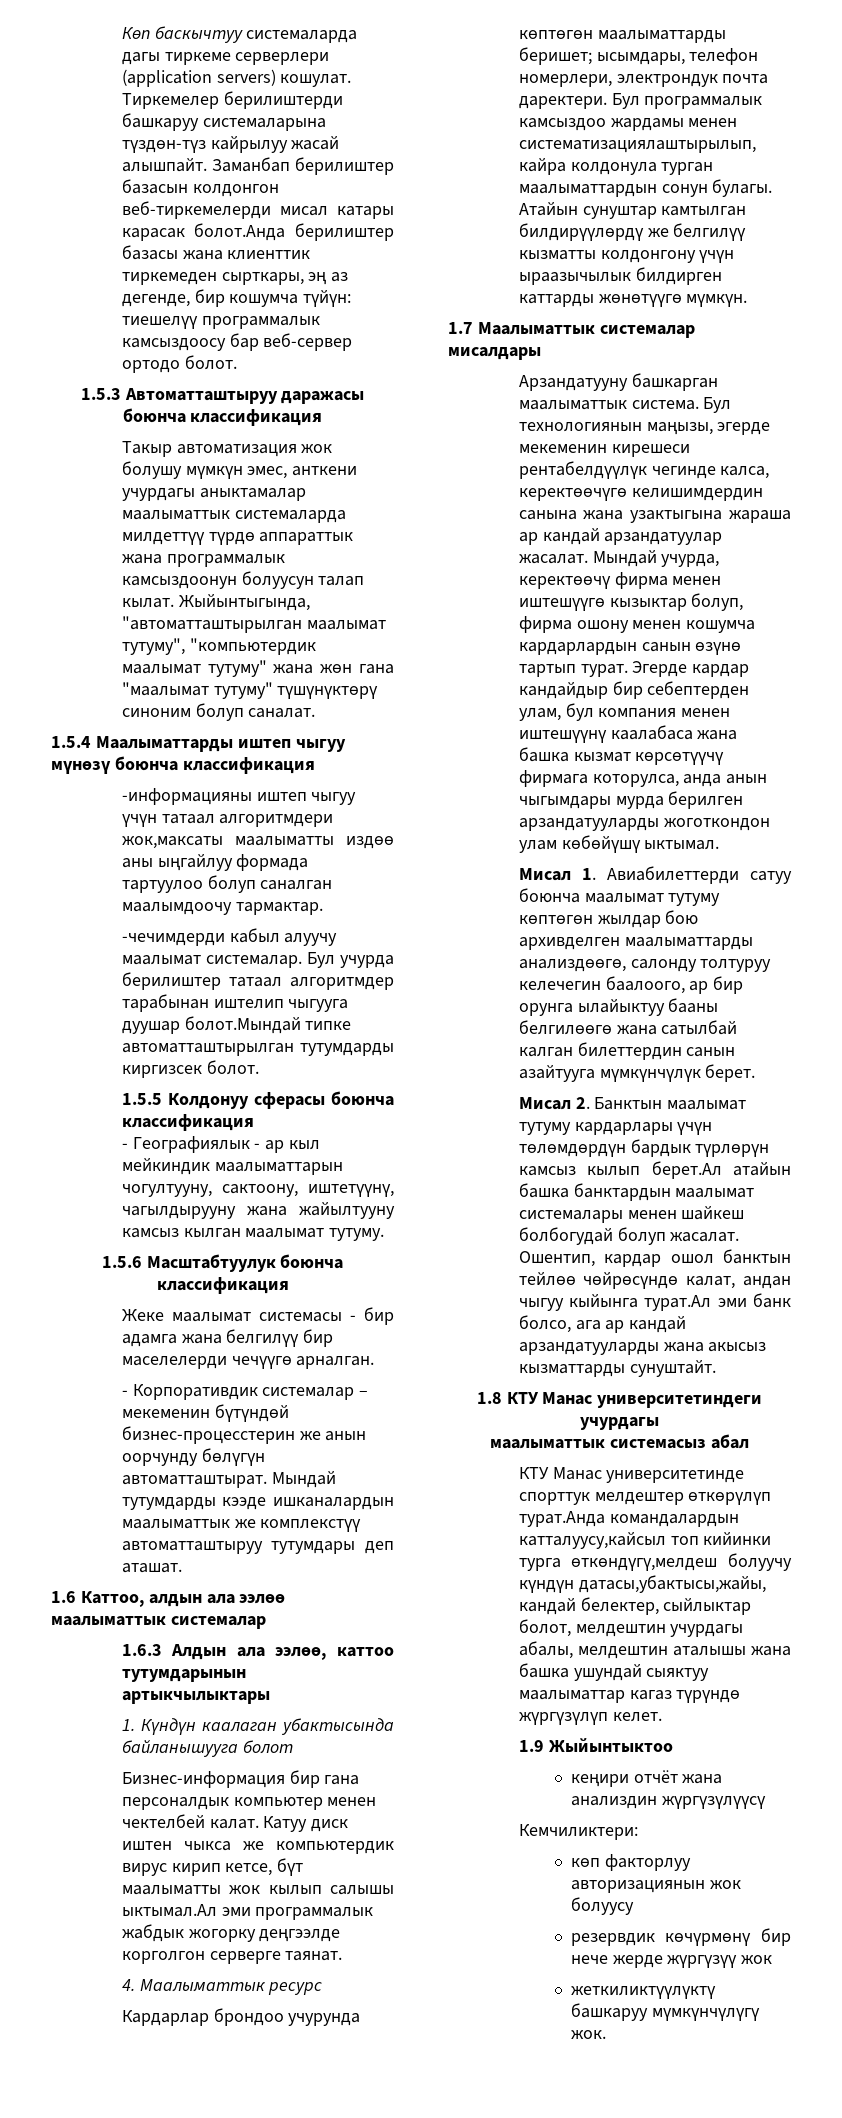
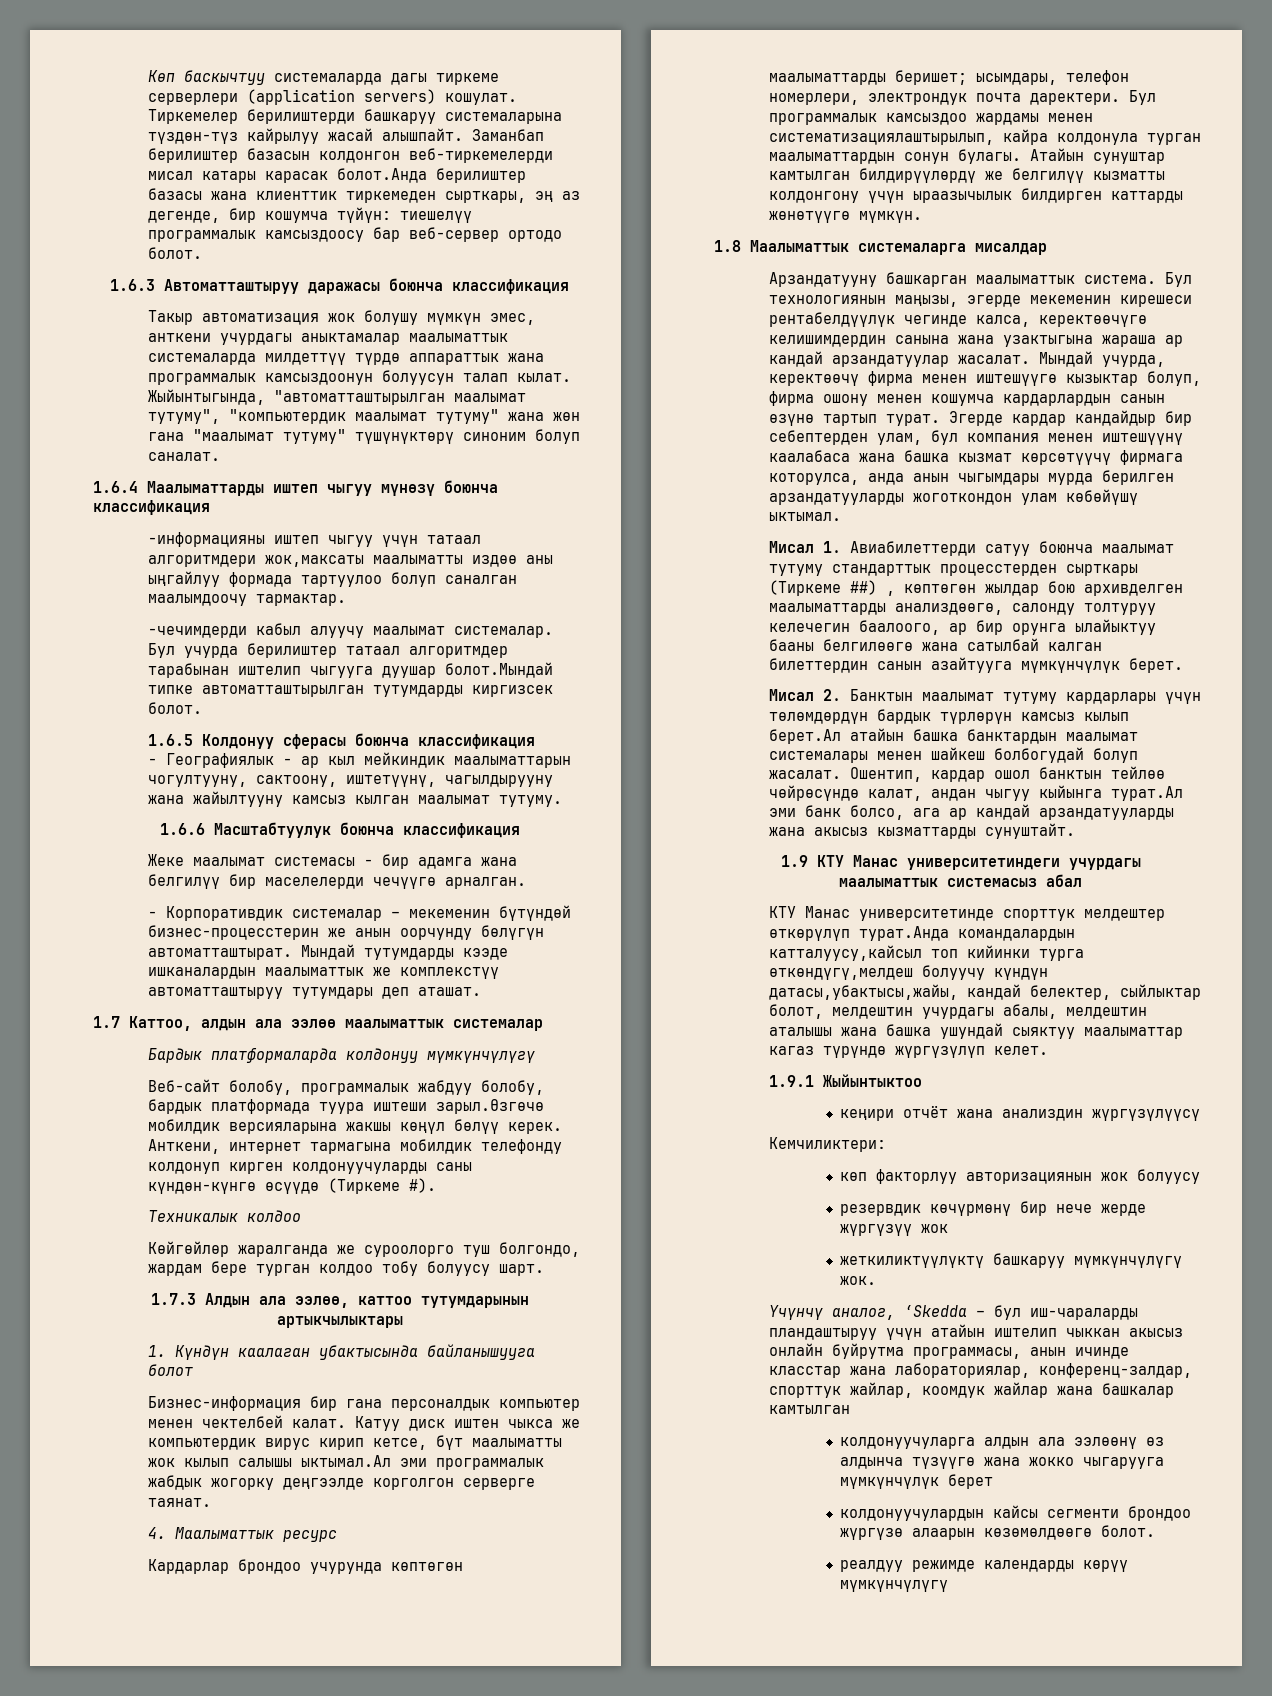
[80,388,121,400] 1.5.3 -> [110,279,155,291] 1.6.3
[51,736,91,748] 1.5.4 -> [93,481,138,493] 1.6.4
[121,1093,162,1105] 1.5.5 -> [148,734,194,746] 1.6.5
[101,1256,142,1268] 1.5.6 -> [159,823,205,835] 1.6.6
[51,1591,76,1603] 1.6 -> [93,1016,120,1028] 1.7
[121,1644,162,1656] 1.6.3 -> [148,1048,536,1063] [148,1079,545,1095] [148,1099,545,1114] [148,1119,563,1134] [148,1139,563,1154] [148,1162,473,1174] [148,1178,437,1194] [148,1210,302,1222] [148,1241,581,1257] [148,1261,545,1276] [150,1293,196,1305] Бардык платформаларда колдонуу мүмкүнчүлүгү // Веб-сайт болобу, программалык жабдуу болобу, бардык платформада туура иштеши зарыл.Өзгөчө мобилдик версияларына жакшы көңүл бөлүү керек. Анткени, интернет тармагына мобилдик телефонду колдонуп кирген колдонуучуларды саны күндөн-күнгө өсүүдө (Тиркеме #). // Техникалык колдоо // Көйгөйлөр жаралганда же суроолорго туш болгондо, жардам бере турган колдоо тобу болуусу шарт. // 1.7.3
[448,322,695,338] [448,347,541,360] 1.7 Маалыматтык системалар мисалдары -> [714,240,1047,255] 1.8 Маалыматтык системаларга мисалдар
(721, 899) none -> [832,564,1139,576] [769,580,896,596] стандарттык процесстерден сырткары (Тиркеме ##) ,
[476,1392,502,1404] 1.8 -> [780,855,808,867] 1.9
[518,1740,544,1752] 1.9 -> [769,1075,815,1087] 1.9.1
(606, 2034) none -> [769,1305,1139,1320] [769,1324,1184,1340] [769,1343,1130,1359] [769,1363,1193,1378] [769,1382,1175,1398] [769,1405,851,1414] [840,1437,1165,1449] [840,1457,1165,1469] [840,1474,994,1489] [840,1505,1192,1521] [840,1525,1156,1540] [840,1560,1129,1572] [840,1580,949,1592] // Үчүнчү аналог, ‘Skedda – бул иш-чараларды пландаштыруу үчүн атайын иштелип чыккан акысыз онлайн буйрутма программасы, анын ичинде класстар жана лабораториялар, конференц-залдар, спорттук жайлар, коомдук жайлар жана башкалар камтылган // колдонуучуларга алдын ала ээлөөнү өз алдынча түзүүгө жана жокко чыгарууга мүмкүнчүлүк берет // колдонуучулардын кайсы сегменти брондоо жүргүзө алаарын көзөмөлдөөгө болот. // реалдуу режимде календарды көрүү мүмкүнчүлүгү

